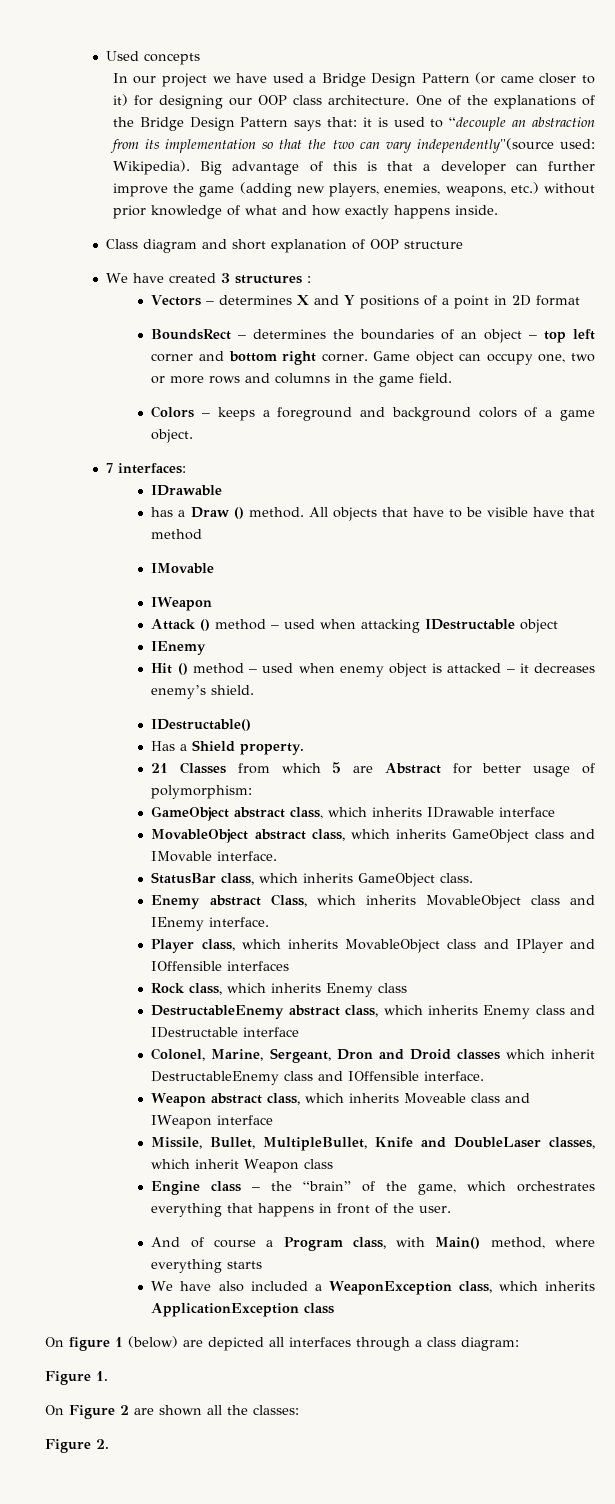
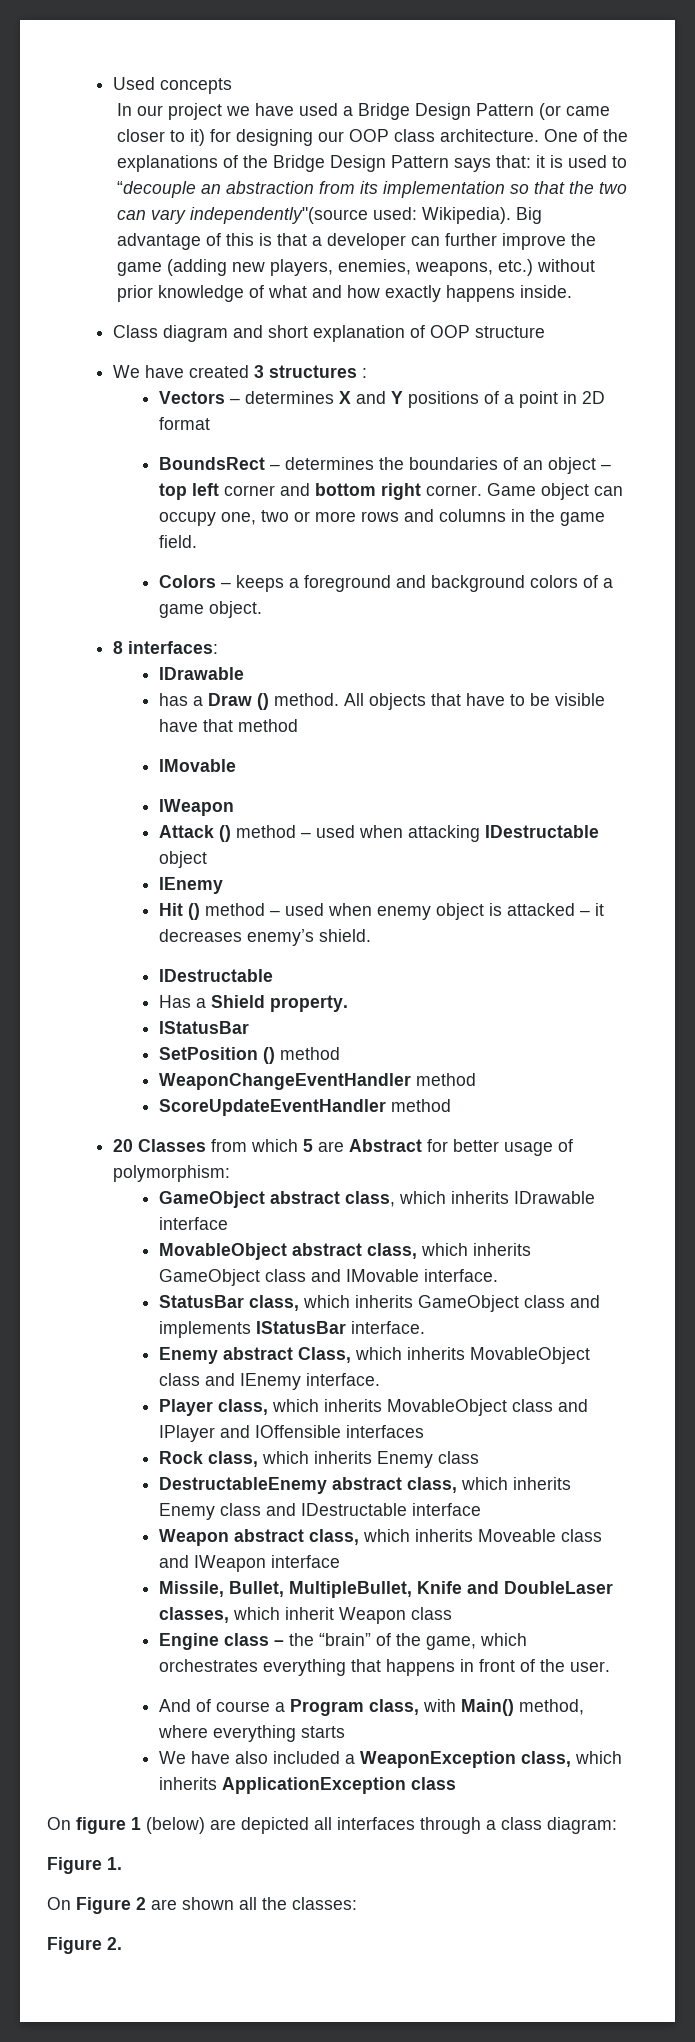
[106,463,114,473] 7 -> [112,641,123,654] 8
[151,719,252,731] IDestructable() -> [159,969,274,982] IDestructable
[151,763,169,773] 21 -> [159,1021,250,1034] [159,1047,341,1064] [159,1073,477,1090] [159,1099,452,1116] [112,1139,133,1152] IStatusBar // SetPosition () method // WeaponChangeEventHandler method // ScoreUpdateEventHandler method // 20
[440,873,474,883] class. -> [524,1295,601,1308] [159,1321,426,1338] class and implements IStatusBar interface.
[151,1048,596,1063] [151,1071,485,1085] // Colonel, Marine, Sergeant, Dron and Droid classes which inherit DestructableEnemy class and IOffensible interface. -> (482, 1509) none

